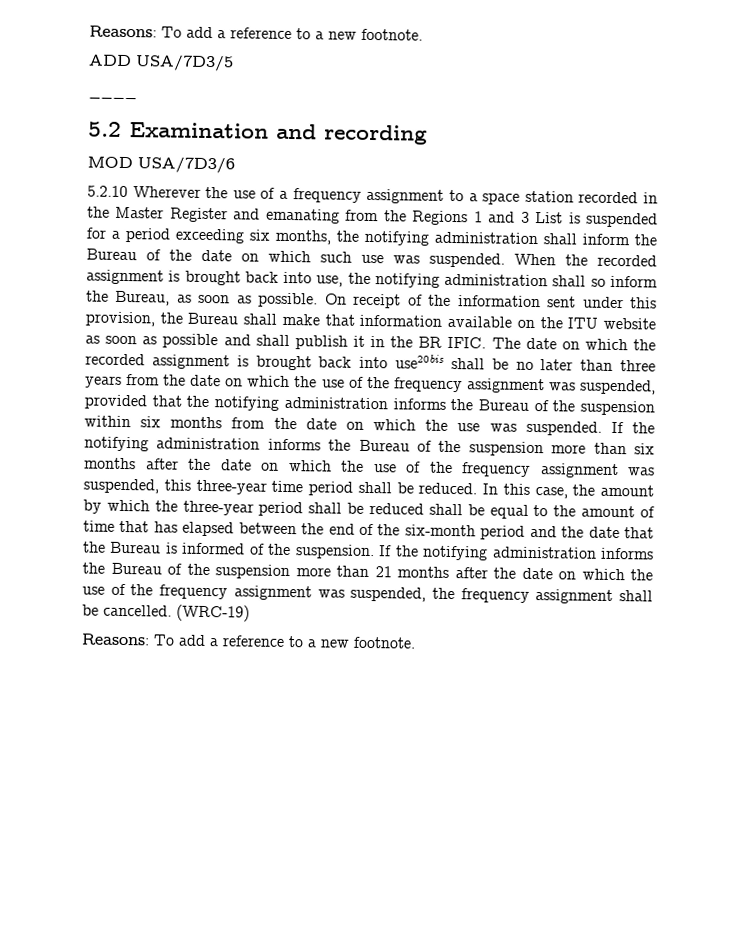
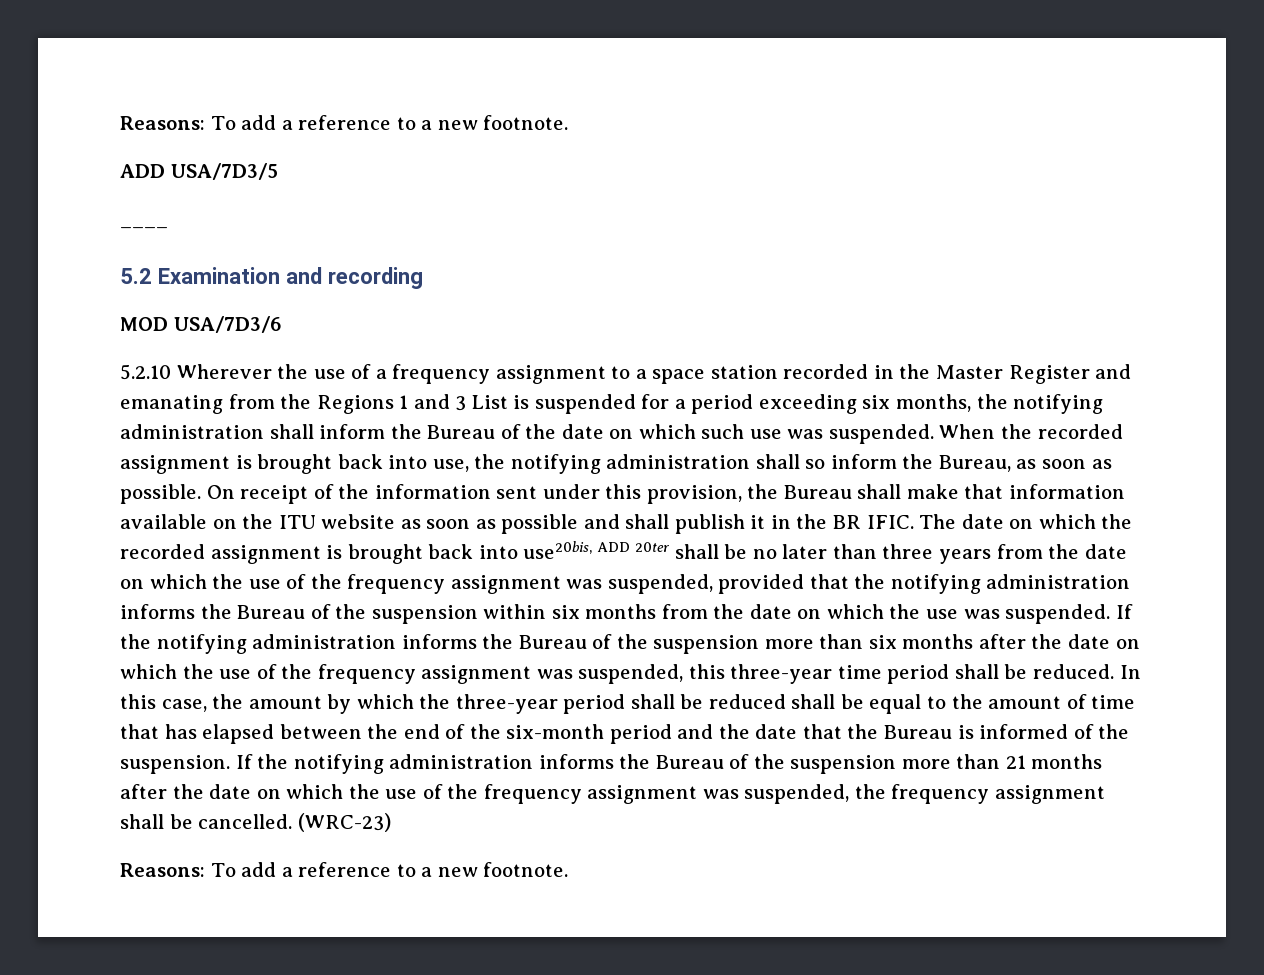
[395,354,444,369] use20bis -> [523,541,671,559] use20bis, ADD 20ter
[176,604,250,622] (WRC-19) -> [297,813,391,832] (WRC-23)

